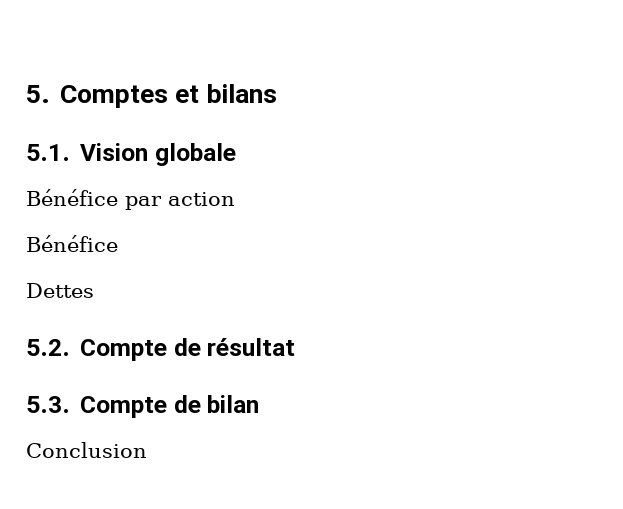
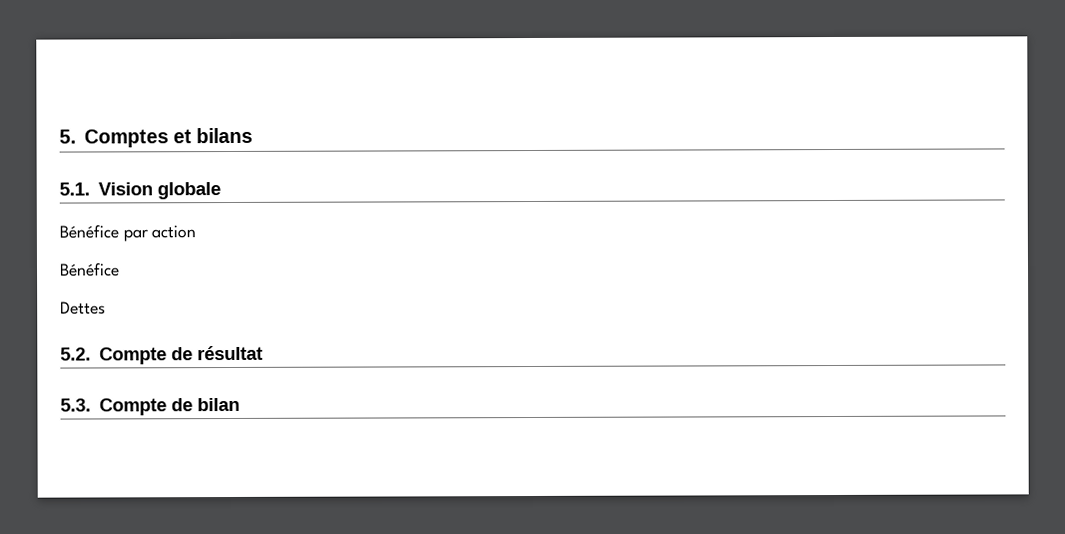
[26,442,147,458] // Conclusion -> (240, 404) none

